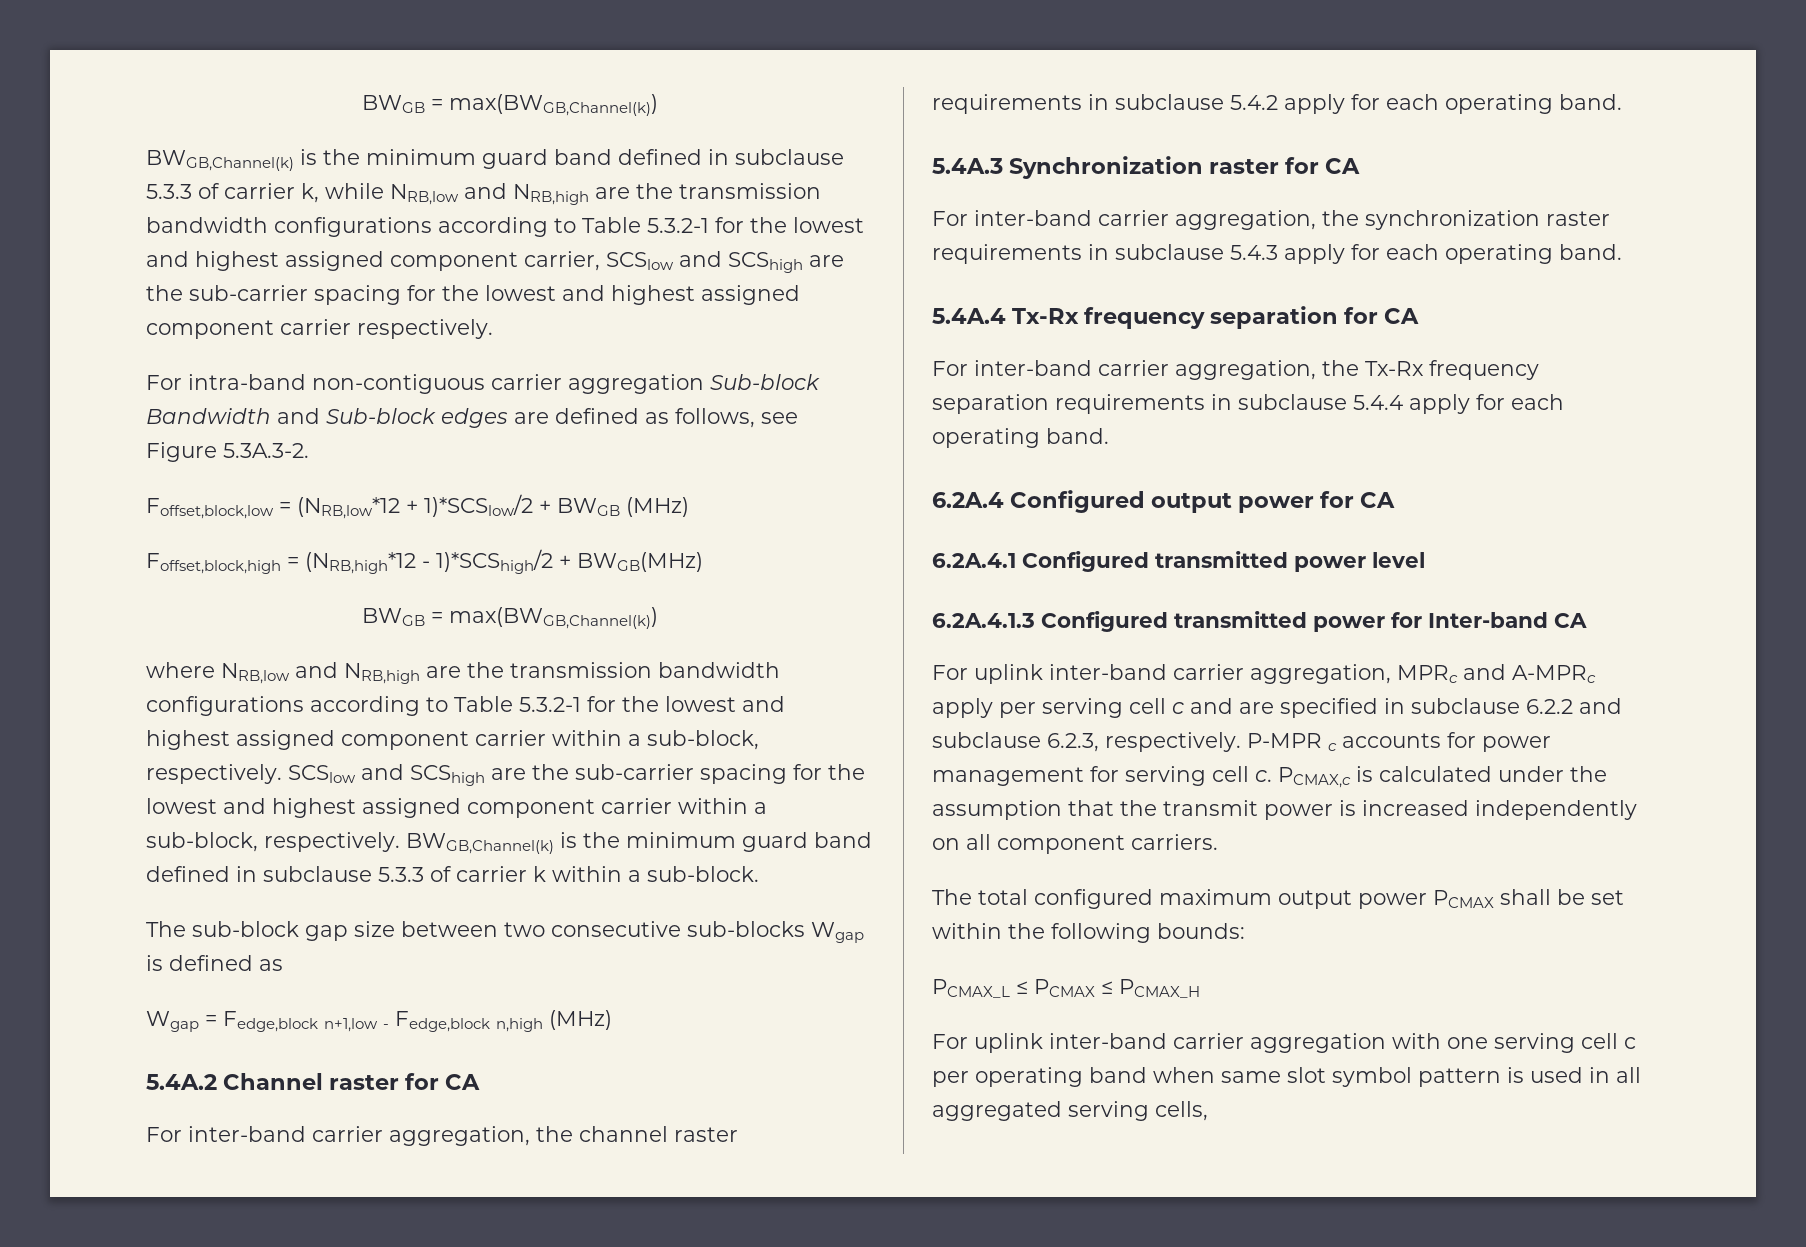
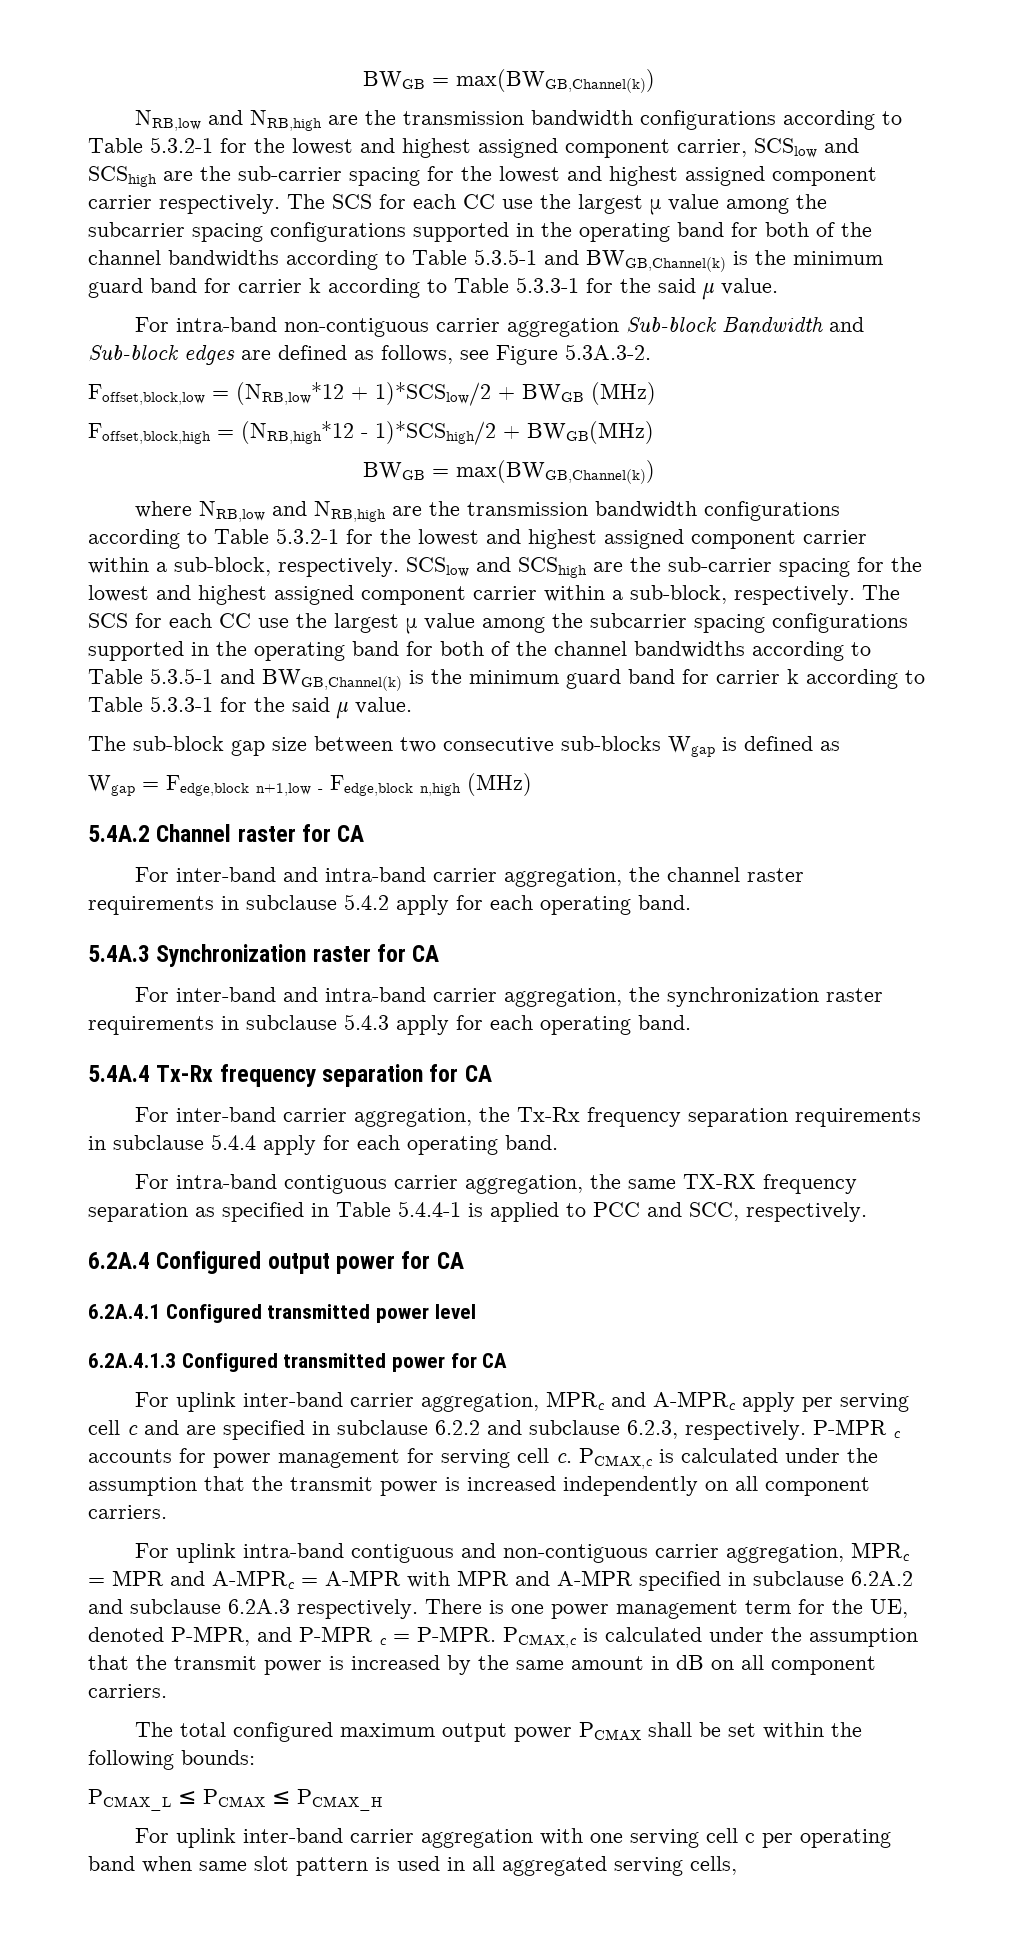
[362,94,658,116] [146,149,844,171] [146,183,384,203] BWGB = max(BWGB,Channel(k)) // BWGB,Channel(k) is the minimum guard band defined in subclause 5.3.3 of carrier k, while -> [362,69,655,93] BWGB = max(BWGB,Channel(k)) //
(493, 329) none -> [287,194,827,215] [88,222,872,242] [88,249,883,272] [88,277,778,300] The SCS for each CC use the largest μ value among the subcarrier spacing configurations supported in the operating band for both of the channel bandwidths according to Table 5.3.5-1 and BWGB,Channel(k) is the minimum guard band for carrier k according to Table 5.3.3-1 for the said μ value.
[406,832,872,854] [146,866,759,882] BWGB,Channel(k) is the minimum guard band defined in subclause 5.3.3 of carrier k within a sub-block. -> [862,585,900,600] [88,613,908,634] [88,641,871,661] [88,668,925,691] [88,696,412,719] The SCS for each CC use the largest μ value among the subcarrier spacing configurations supported in the operating band for both of the channel bandwidths according to Table 5.3.5-1 and BWGB,Channel(k) is the minimum guard band for carrier k according to Table 5.3.3-1 for the said μ value.
(306, 1134) none -> [282,867,426,882] and intra-band
(1092, 218) none -> [282,987,426,1002] and intra-band
(1109, 436) none -> [134,1174,857,1194] [88,1201,867,1222] // For intra-band contiguous carrier aggregation, the same TX-RX frequency separation as specified in Table 5.4.4-1 is applied to PCC and SCC, respectively.
[1428,612,1548,628] Inter-band -> (477, 1360) none
(1218, 842) none -> [134,1542,910,1563] [88,1570,913,1591] [88,1599,908,1619] [88,1626,918,1648] [88,1655,876,1675] [88,1684,167,1698] // For uplink intra-band contiguous and non-contiguous carrier aggregation, MPRc = MPR and A-MPRc = A-MPR with MPR and A-MPR specified in subclause 6.2A.2 and subclause 6.2A.3 respectively. There is one power management term for the UE, denoted P-MPR, and P-MPR c = P-MPR. PCMAX,c is calculated under the assumption that the transmit power is increased by the same amount in dB on all component carriers.
[1332,1067,1412,1087] symbol -> (289, 1863) none

